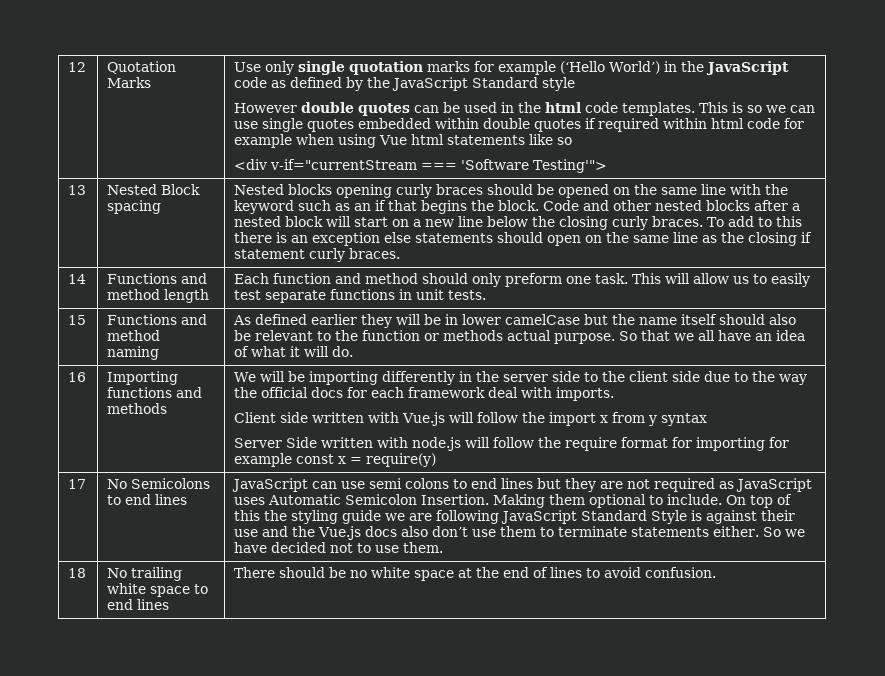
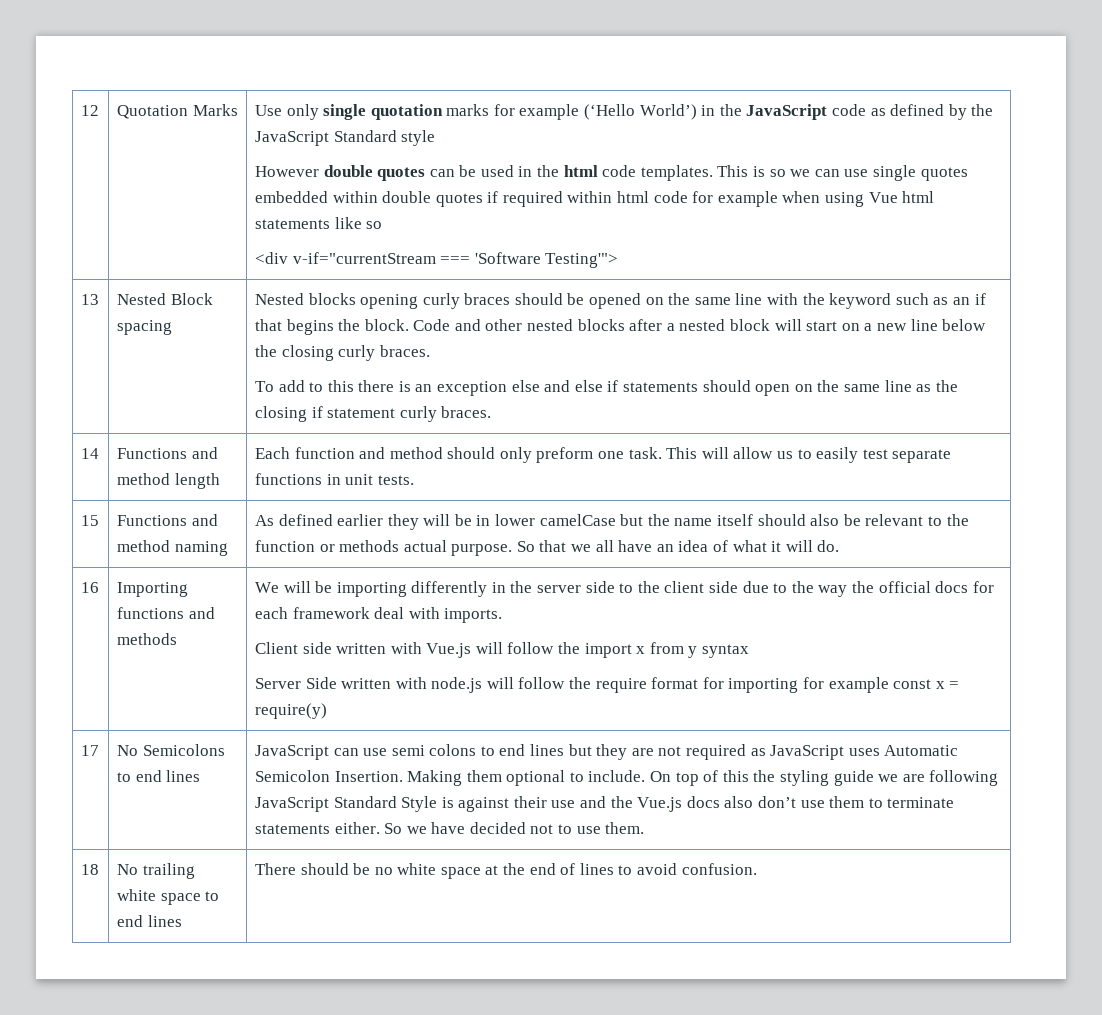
(704, 221) none -> (430, 351) //
(412, 237) none -> [544,380,619,392] and else if

